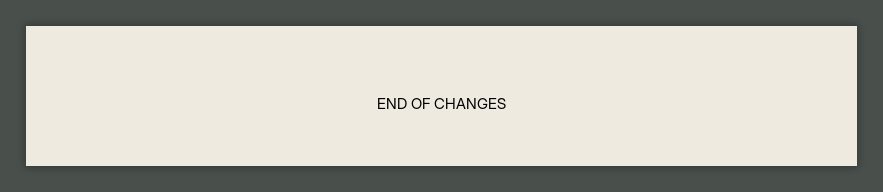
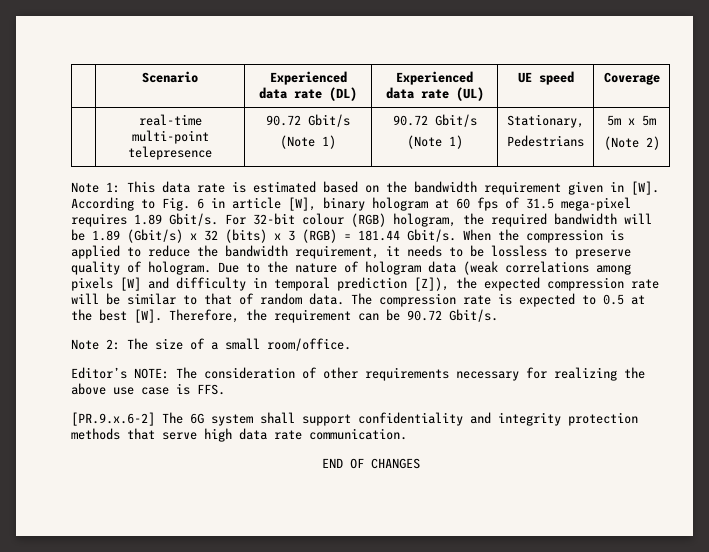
(376, 103) none -> [142,71,198,83] [269,71,347,85] [259,87,357,101] [396,71,473,85] [385,87,484,101] [517,71,574,85] [603,72,660,85] [138,114,202,126] [131,130,209,144] [128,146,212,160] [266,114,350,127] [280,135,336,149] [392,114,477,127] [406,135,463,149] [507,114,584,128] [507,135,584,147] [607,115,656,126] [603,136,660,150] [71,181,659,195] [71,197,631,211] [71,213,652,227] [71,229,624,243] [71,245,631,259] [71,261,631,275] [71,277,659,291] [71,293,645,307] [71,309,498,323] [71,338,351,351] [71,367,645,381] [71,383,225,395] [71,412,638,426] [71,428,407,442] | Scenario | Experienced data rate (DL) | Experienced data rate (UL) | UE speed | Coverage // | real-time multi-point telepresence | 90.72 Gbit/s // (Note 1) | 90.72 Gbit/s // (Note 1) | Stationary, // Pedestrians | 5m x 5m // (Note 2) // Note 1: This data rate is estimated based on the bandwidth requirement given in [W]. According to Fig. 6 in article [W], binary hologram at 60 fps of 31.5 mega-pixel requires 1.89 Gbit/s. For 32-bit colour (RGB) hologram, the required bandwidth will be 1.89 (Gbit/s) x 32 (bits) x 3 (RGB) = 181.44 Gbit/s. When the compression is applied to reduce the bandwidth requirement, it needs to be lossless to preserve quality of hologram. Due to the nature of hologram data (weak correlations among pixels [W] and difficulty in temporal prediction [Z]), the expected compression rate will be similar to that of random data. The compression rate is expected to 0.5 at the best [W]. Therefore, the requirement can be 90.72 Gbit/s. // Note 2: The size of a small room/office. // Editor’s NOTE: The consideration of other requirements necessary for realizing the above use case is FFS. // [PR.9.x.6-2] The 6G system shall support confidentiality and integrity protection methods that serve high data rate communication. //

